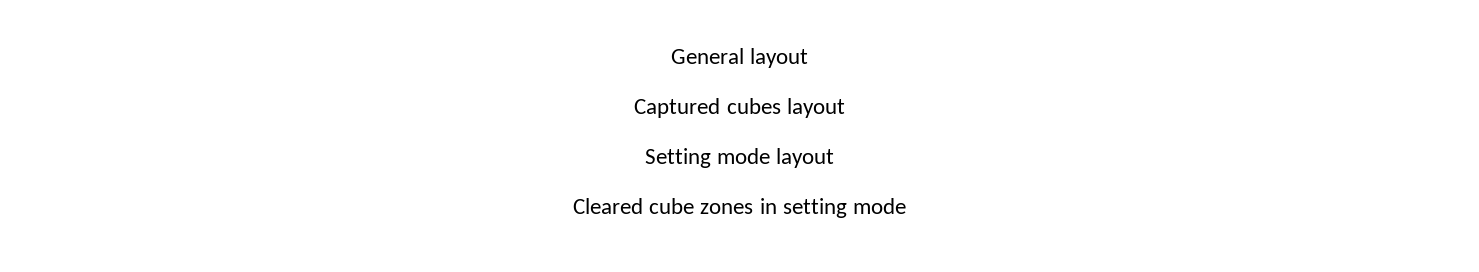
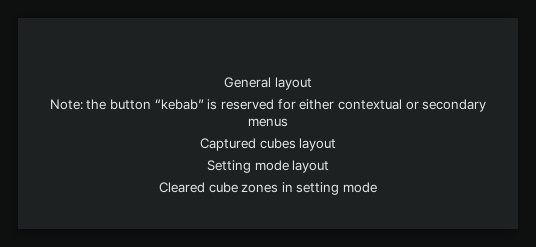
(809, 58) none -> [49,99,487,112] [248,118,288,127] // Note: the button “kebab” is reserved for either contextual or secondary menus

